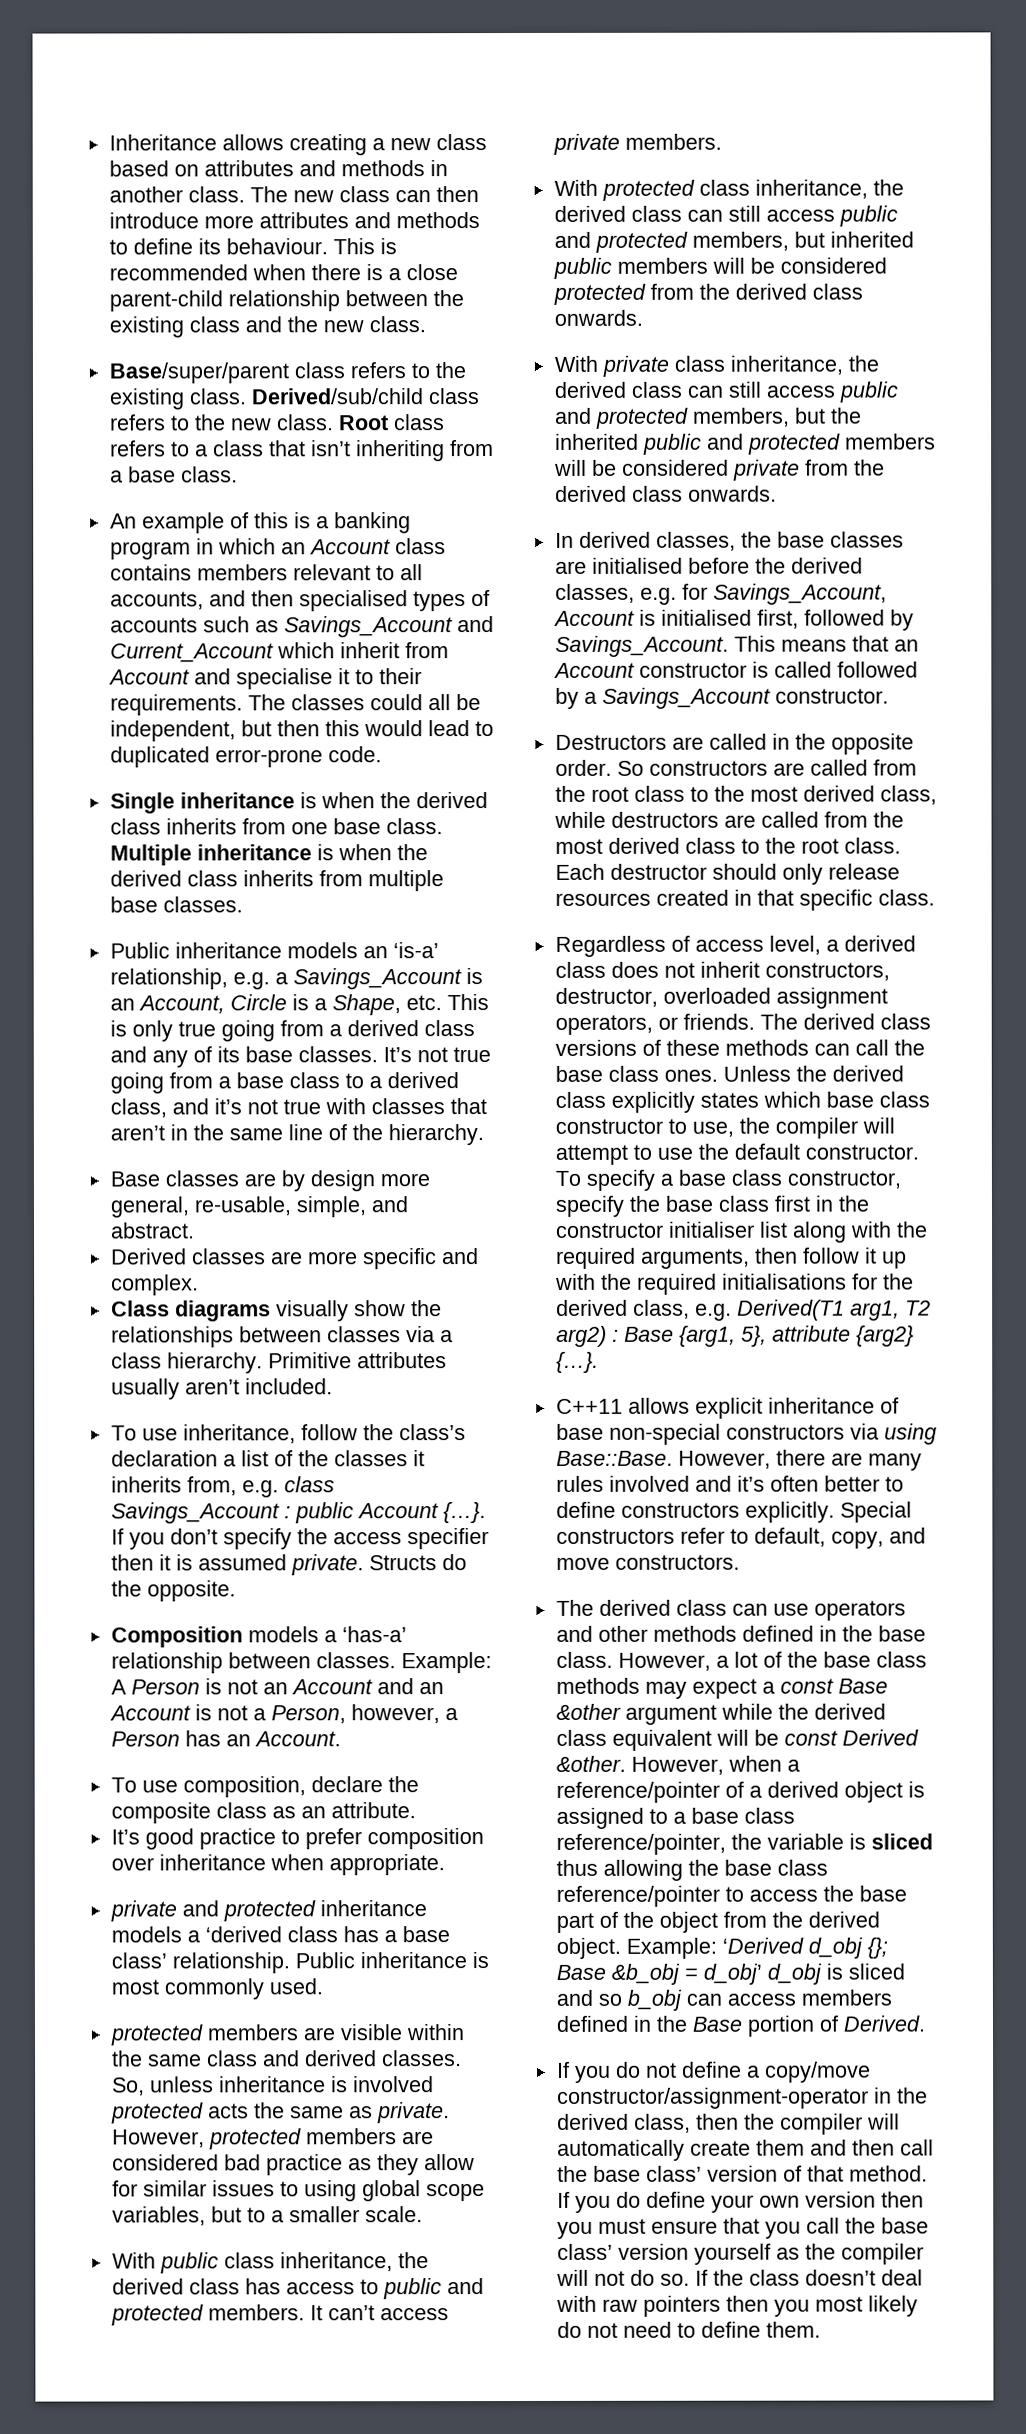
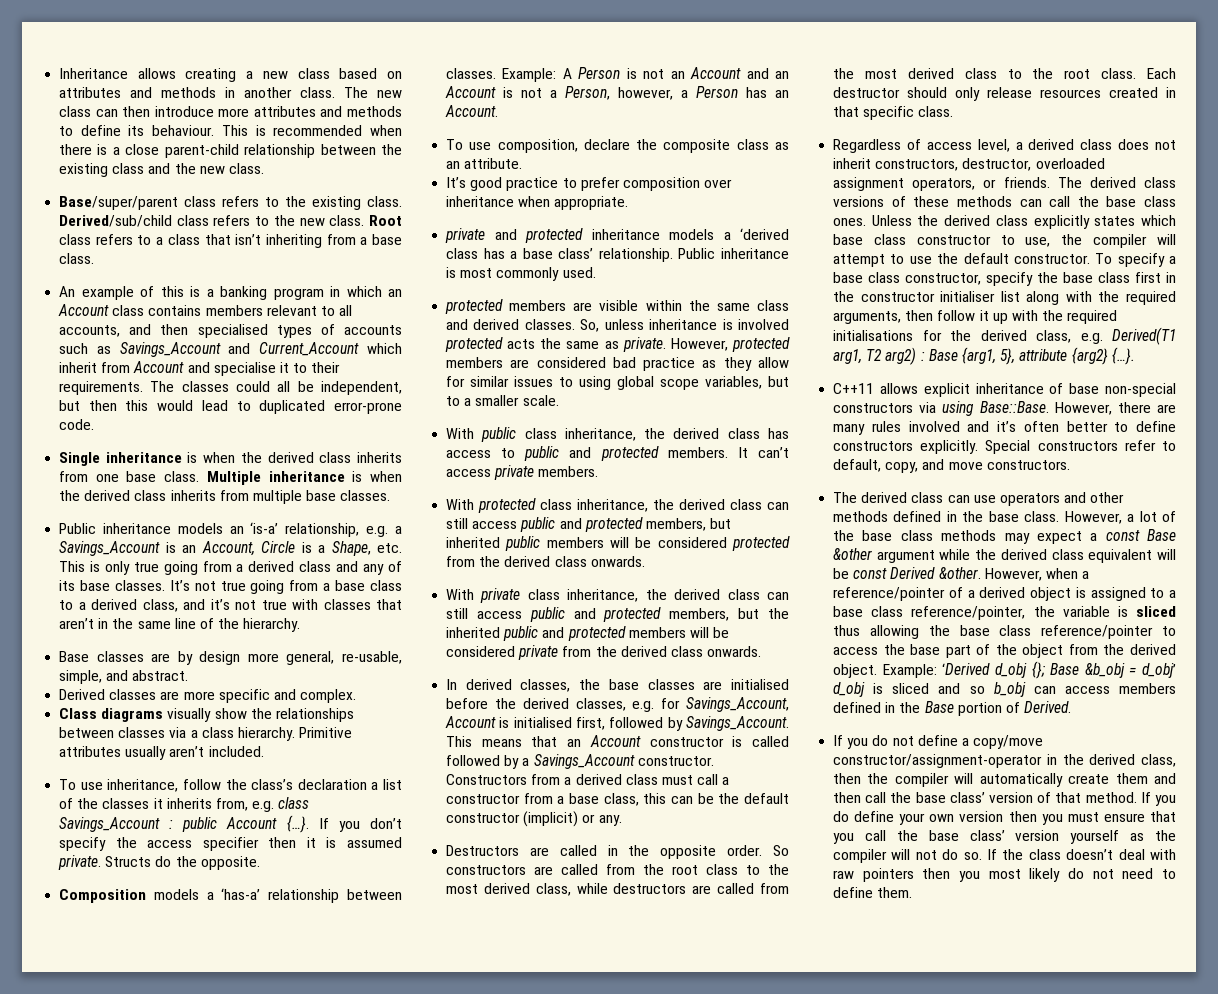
(889, 696) none -> [446,774,730,785] [446,793,789,806] [446,811,622,827] Constructors from a derived class must call a constructor from a base class, this can be the default constructor (implicit) or any.

